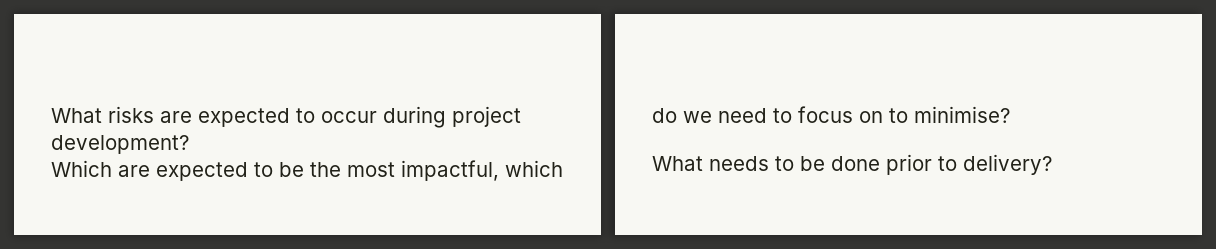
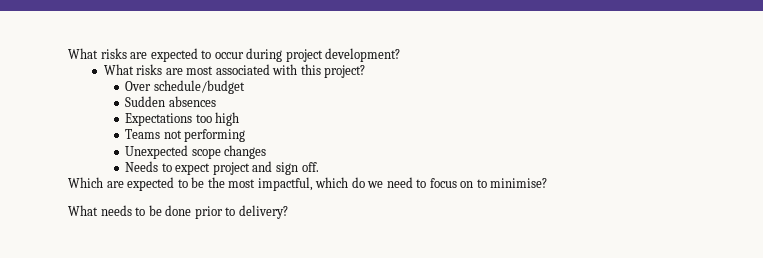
(189, 144) none -> [103,64,366,78] [125,80,245,94] [125,96,216,107] [125,112,240,126] [125,129,246,142] [125,145,267,159] [125,161,319,175] // What risks are most associated with this project? // Over schedule/budget // Sudden absences // Expectations too high // Teams not performing // Unexpected scope changes // Needs to expect project and sign off.

